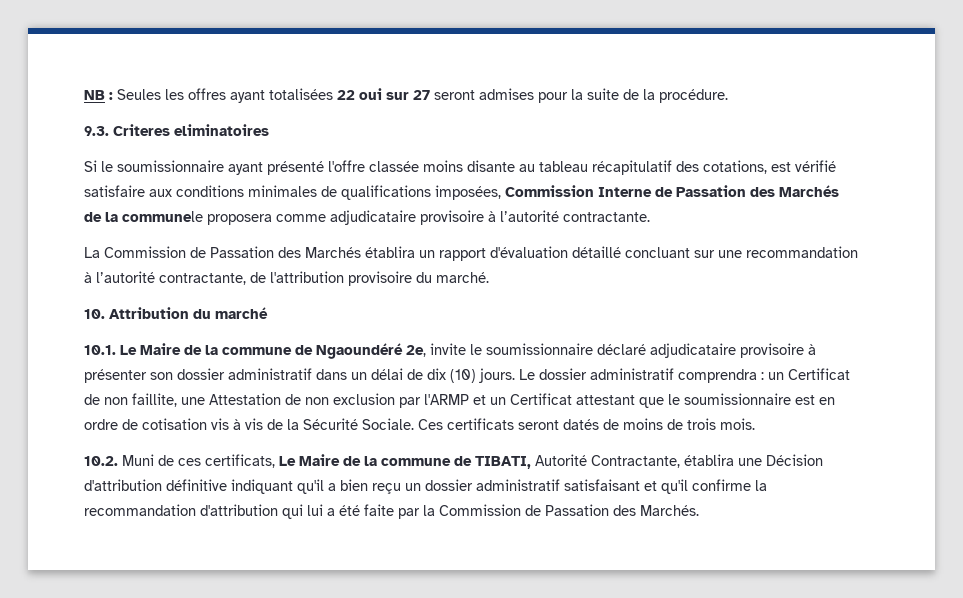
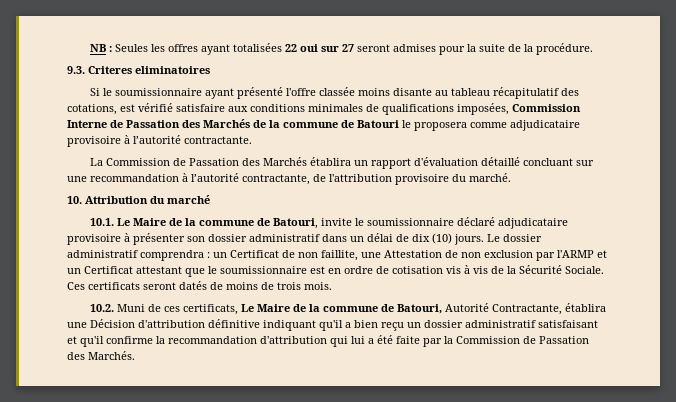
[122,211,203,222] communele -> [283,120,411,128] commune de Batouri le
[316,343,426,359] Ngaoundéré 2e, -> [272,218,318,229] Batouri,
[475,456,531,469] TIBATI, -> [396,304,442,314] Batouri,

